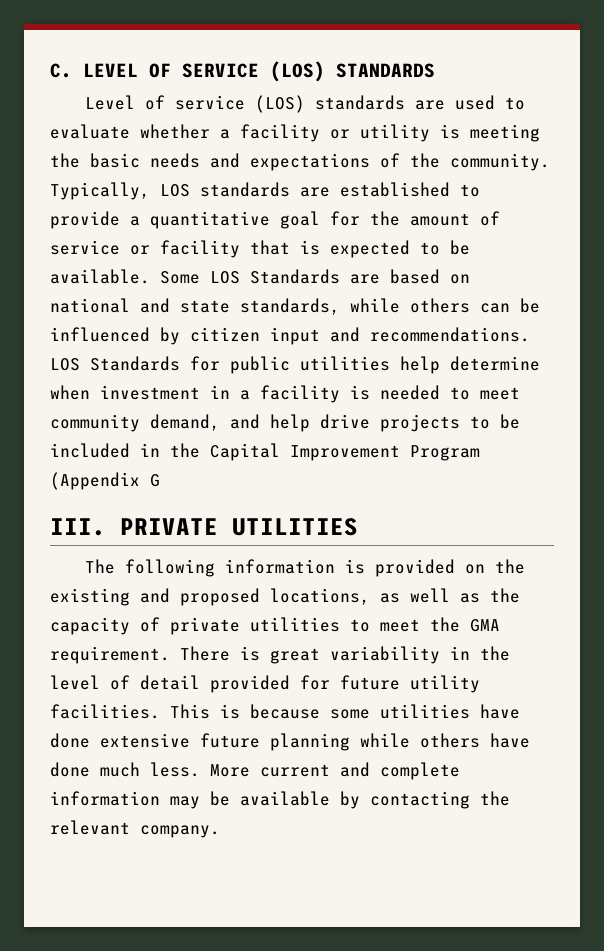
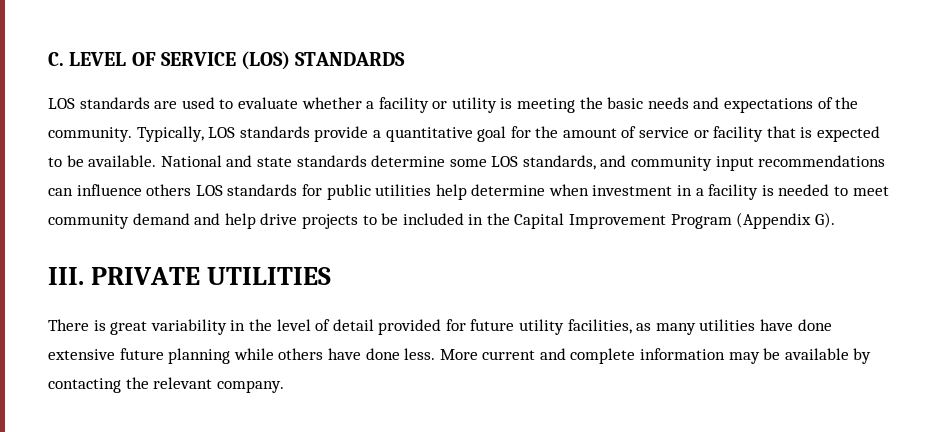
[85,95,306,113] Level of service (LOS) -> [48,98,75,109] LOS
[300,182,480,197] are established to -> (310, 132) none
[160,269,470,284] [50,298,540,315] [50,327,530,345] [50,356,180,371] Some LOS Standards are based on national and state standards, while others can be influenced by citizen input and recommendations. LOS Standards -> [160,155,886,171] [48,184,298,196] National and state standards determine some LOS standards, and community input recommendations can influence others LOS standards
[150,414,220,431] demand, -> [132,213,190,225] demand
[150,474,160,487] G -> [814,212,835,228] G).
[85,559,526,577] [50,588,520,606] [50,617,500,635] [50,646,170,664] The following information is provided on the existing and proposed locations, as well as the capacity of private utilities to meet the GMA requirement. -> (332, 276) none
[50,704,370,719] facilities. This is because some -> [567,319,696,335] facilities, as many
[100,762,140,777] much -> (400, 354) none

